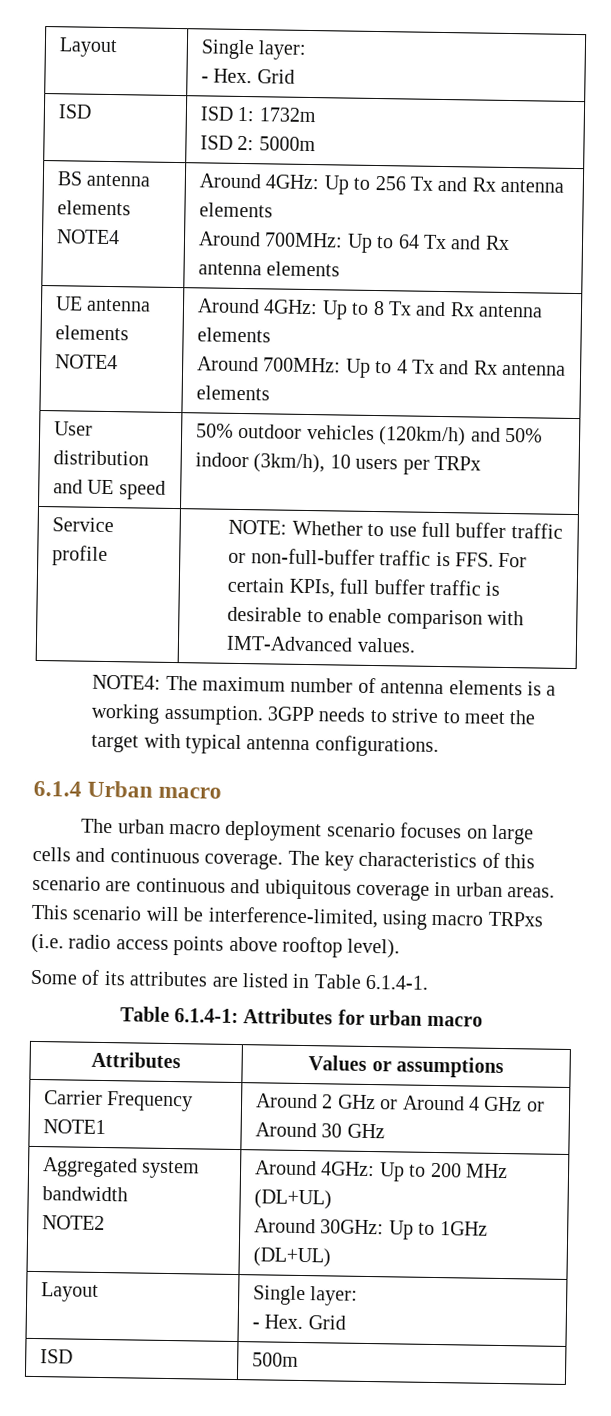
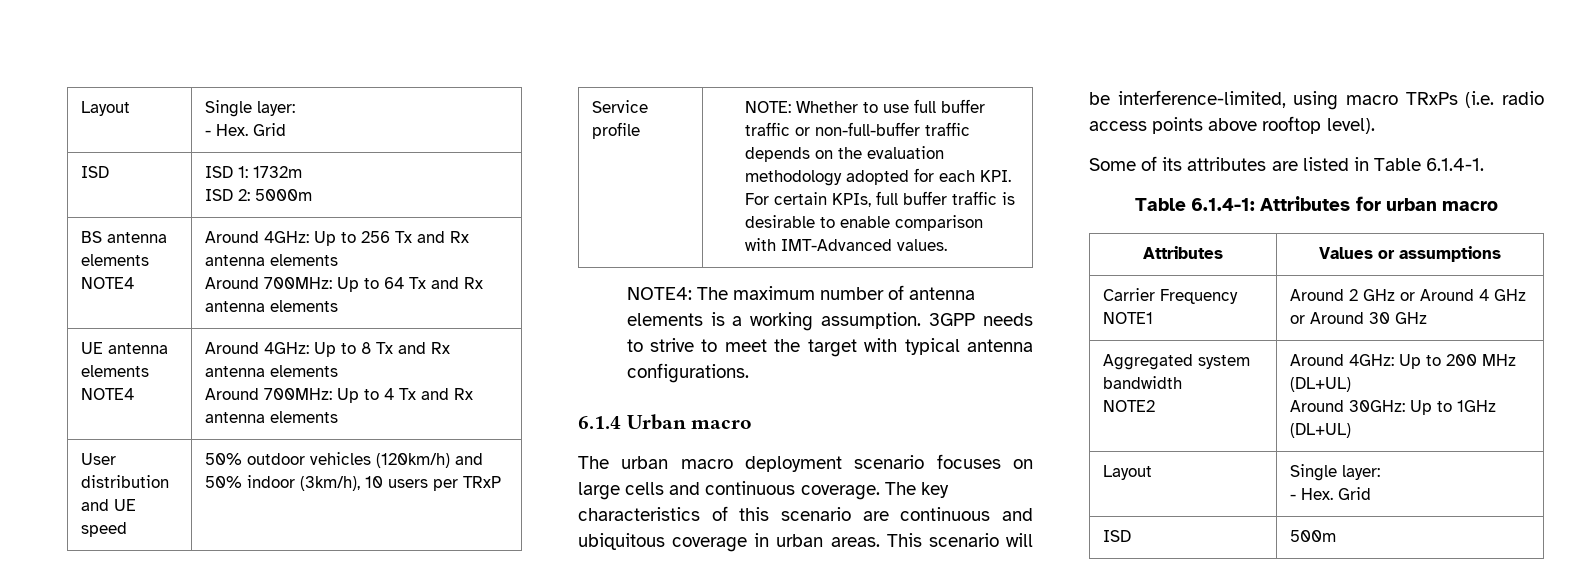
[434,455,482,471] TRPx -> [463,476,502,488] TRxP
[435,551,494,567] is FFS. -> [745,146,945,162] [745,168,1012,186] depends on the evaluation methodology adopted for each KPI.
[487,911,543,927] TRPxs -> [1405,92,1458,105] TRxPs

